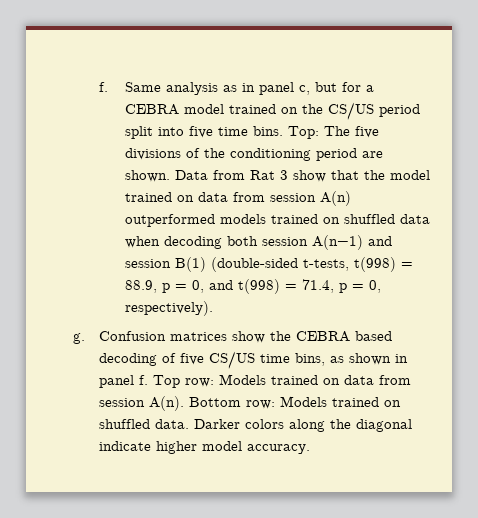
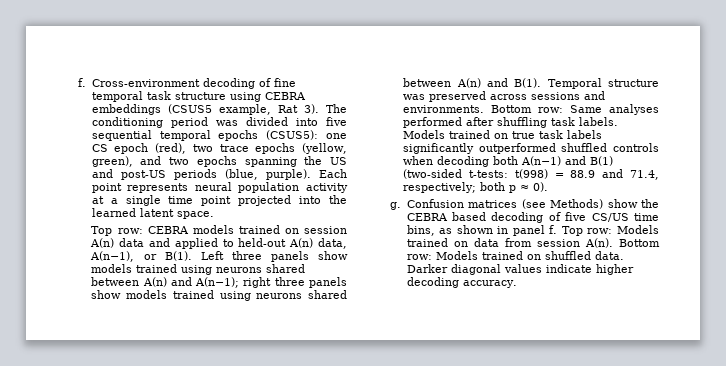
[99,82,375,95] [125,102,421,120] [125,126,380,139] [125,148,384,161] [125,170,431,182] [125,191,352,206] [125,214,431,227] f. Same analysis as in panel c, but for a CEBRA model trained on the CS/US period split into five time bins. Top: The five divisions of the conditioning period are shown. Data from Rat 3 show that the model trained on data from session A(n) outperformed models trained on shuffled data -> [78,78,296,89] [91,91,306,102] [91,104,347,115] [91,117,347,128] [91,130,348,141] [91,143,348,154] [91,156,347,167] [91,169,347,180] [91,182,348,193] [91,195,347,206] [91,208,214,219] [91,225,347,236] [90,238,348,249] [90,251,348,262] [91,264,306,275] [91,277,347,288] [91,290,347,301] [403,78,659,89] [403,91,606,102] [403,104,659,115] [403,117,619,128] [403,130,603,139] [403,143,659,154] f. Cross-environment decoding of fine temporal task structure using CEBRA embeddings (CSUS5 example, Rat 3). The conditioning period was divided into five sequential temporal epochs (CSUS5): one CS epoch (red), two trace epochs (yellow, green), and two epochs spanning the US and post-US periods (blue, purple). Each point represents neural population activity at a single time point projected into the learned latent space. // Top row: CEBRA models trained on session A(n) data and applied to held-out A(n) data, A(n−1), or B(1). Left three panels show models trained using neurons shared between A(n) and A(n−1); right three panels show models trained using neurons shared between A(n) and B(1). Temporal structure was preserved across sessions and environments. Bottom row: Same analyses performed after shuffling task labels. Models trained on true task labels significantly outperformed shuffled controls
[262,237,309,246] session -> (519, 160) none
[125,257,414,272] [125,279,382,294] [125,301,214,316] session B(1) (double-sided t-tests, t(998) = 88.9, p = 0, and t(998) = 71.4, p = 0, respectively). -> [590,156,614,166] [403,169,659,180] [403,182,549,193] B(1) (two-sided t-tests: t(998) = 88.9 and 71.4, respectively; both p ≈ 0).
(228, 336) none -> [521,199,604,209] (see Methods)
[245,419,413,432] colors along the diagonal -> [450,264,542,275] diagonal values
[202,441,243,451] model -> [406,277,459,288] decoding

